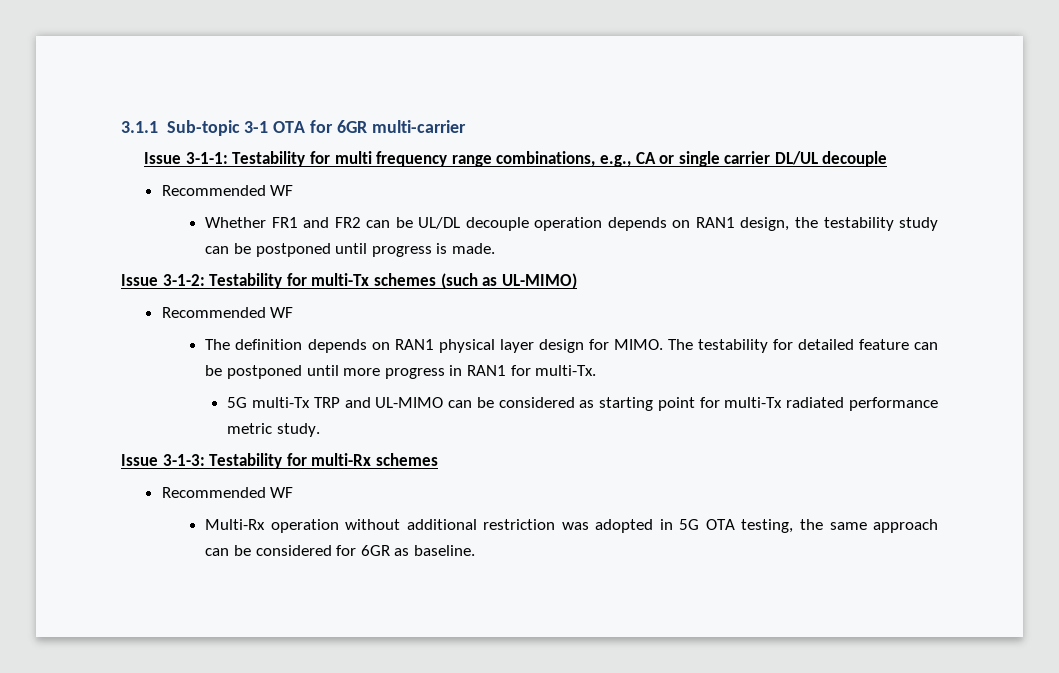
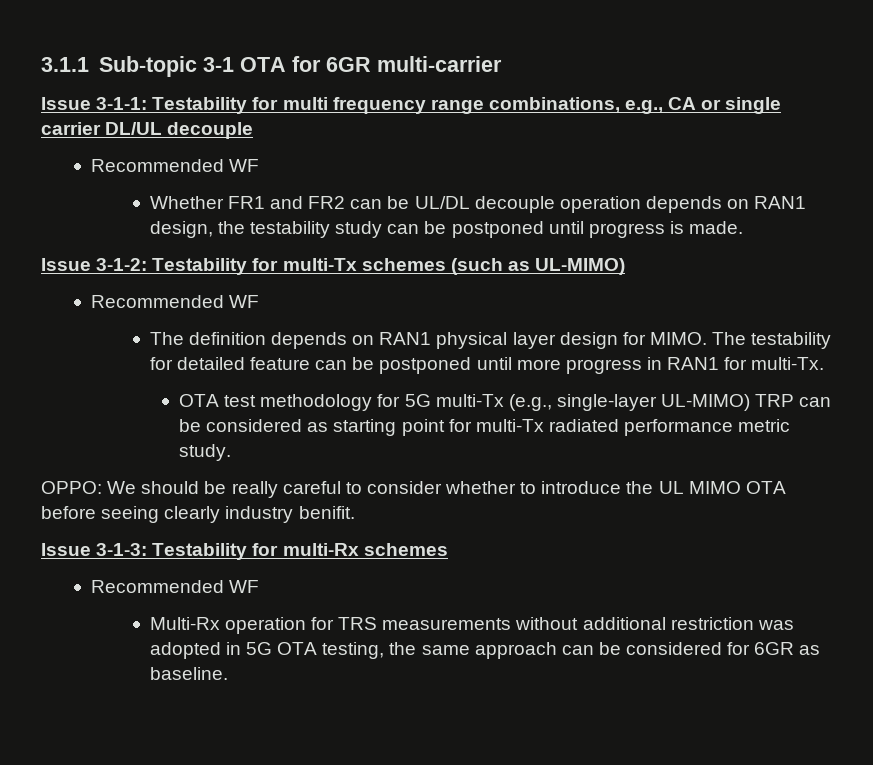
[227,397,444,408] 5G multi-Tx TRP and UL-MIMO -> [179,394,795,411] OTA test methodology for 5G multi-Tx (e.g., single-layer UL-MIMO) TRP
(320, 430) none -> [41,481,786,498] [41,506,355,523] // OPPO: We should be really careful to consider whether to introduce the UL MIMO OTA before seeing clearly industry benifit.
(339, 526) none -> [310,617,512,630] for TRS measurements

